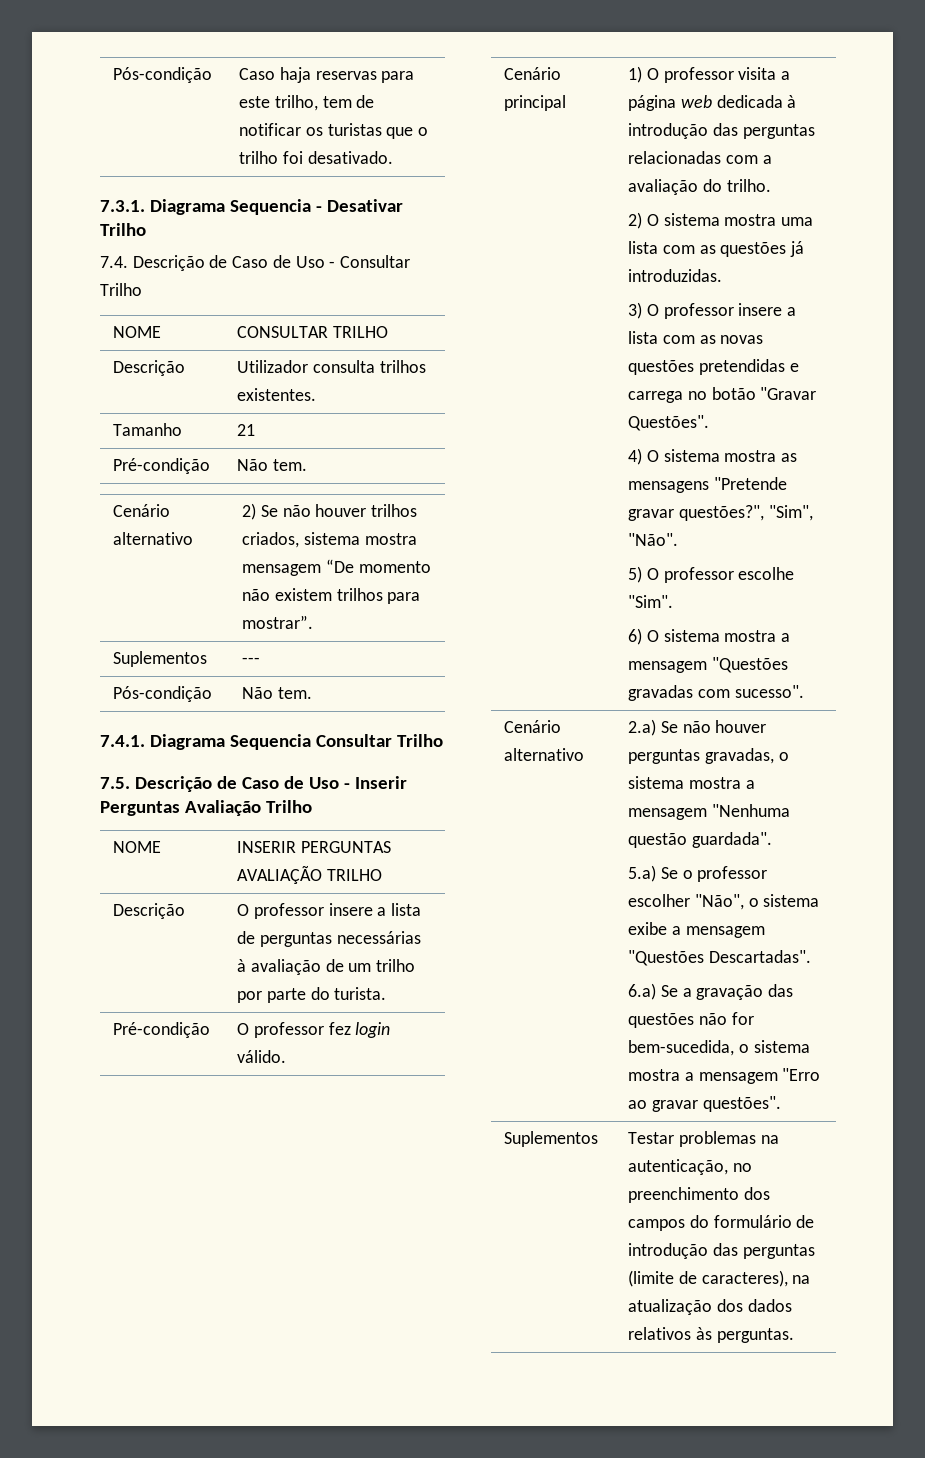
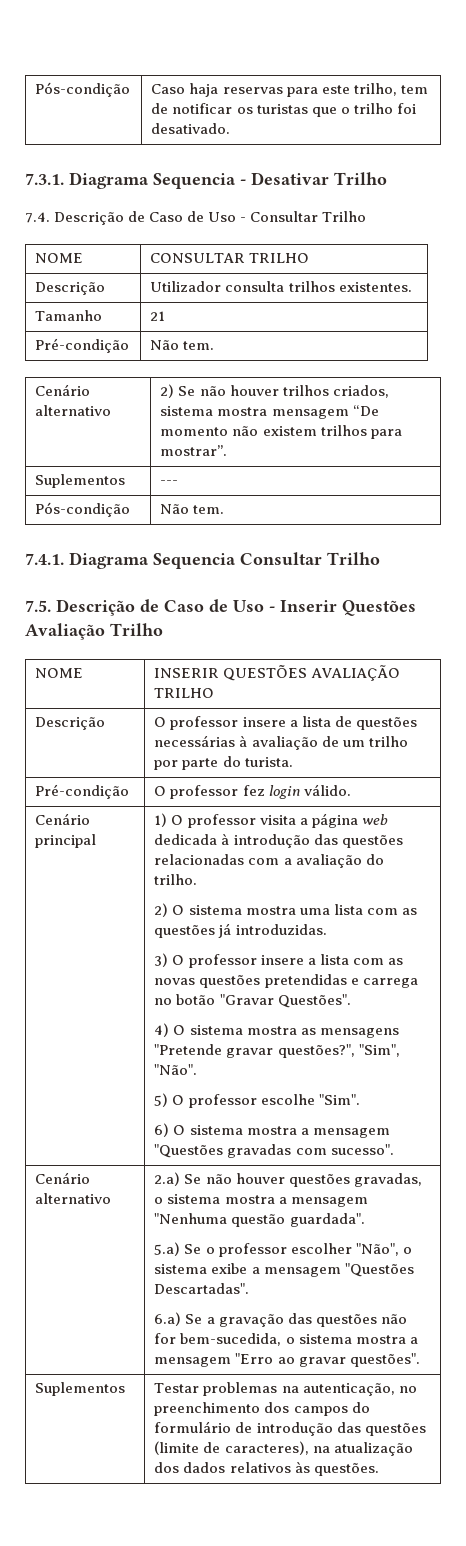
[100,801,180,816] Perguntas -> [342,600,416,616] Questões
[301,841,392,853] PERGUNTAS -> [223,665,308,681] QUESTÕES
[260,932,333,947] perguntas -> [355,717,417,730] questões
[742,124,815,139] perguntas -> [341,835,403,848] questões
[628,749,701,764] perguntas -> [288,1174,350,1187] questões
[742,1244,815,1259] perguntas -> [364,1423,426,1436] questões
[716,1328,794,1343] perguntas. -> [313,1463,379,1476] questões.

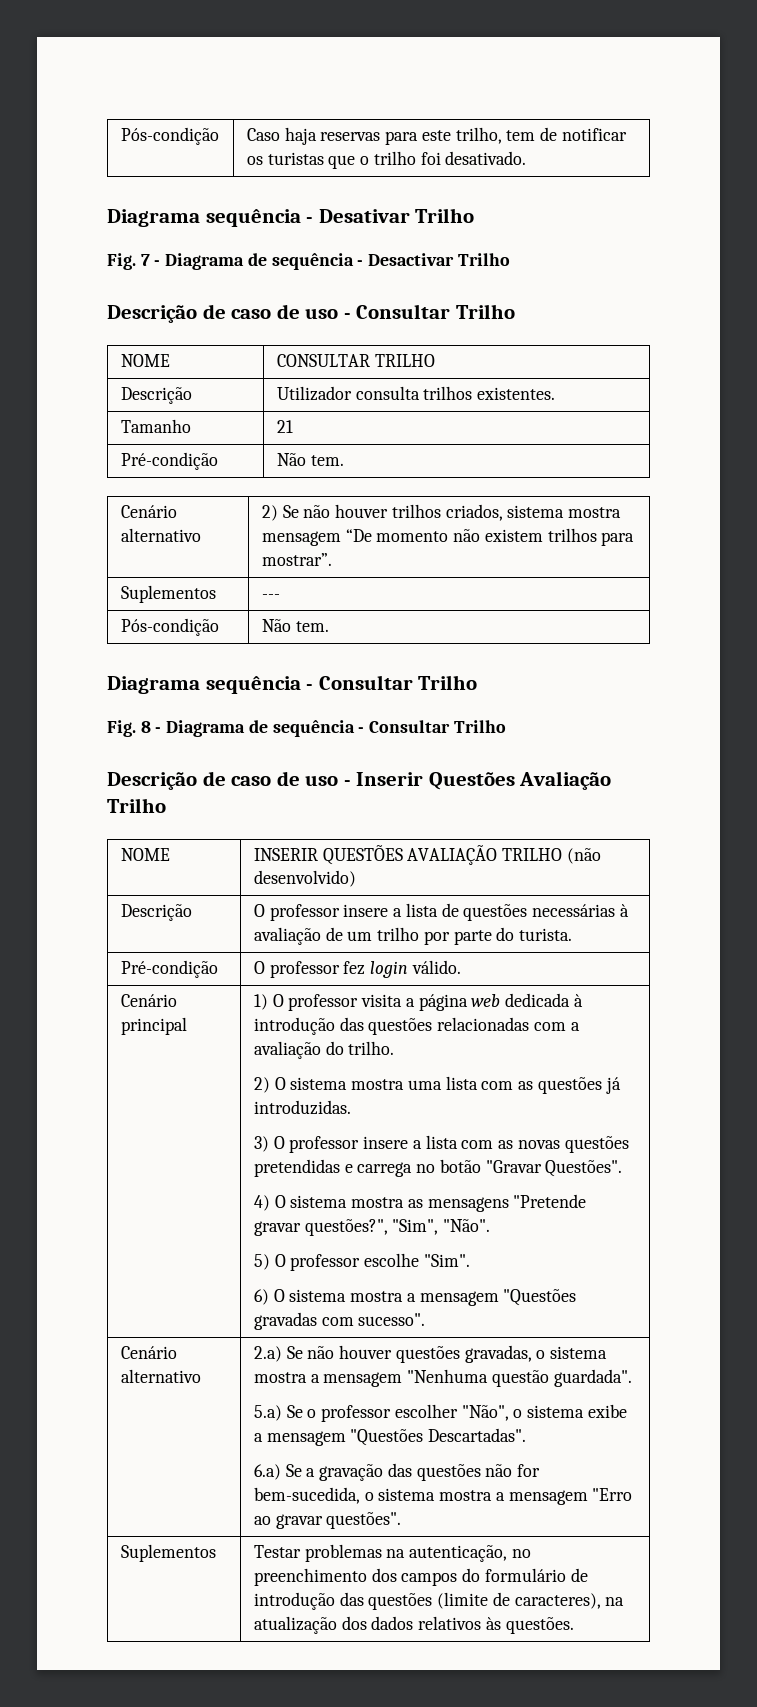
[25,172,236,189] 7.3.1. Diagrama Sequencia -> [107,209,301,227] Diagrama sequência
[25,211,237,225] 7.4. Descrição de Caso de Uso -> [107,253,510,270] [107,304,339,323] Fig. 7 - Diagrama de sequência - Desactivar Trilho // Descrição de caso de uso
[25,552,380,569] [25,599,264,616] 7.4.1. Diagrama Sequencia Consultar Trilho // 7.5. Descrição de Caso de Uso -> [107,675,478,694] [107,720,506,737] [107,771,339,790] Diagrama sequência - Consultar Trilho // Fig. 8 - Diagrama de sequência - Consultar Trilho // Descrição de caso de uso
(215, 693) none -> [566,848,601,864] [253,870,356,887] (não desenvolvido)

